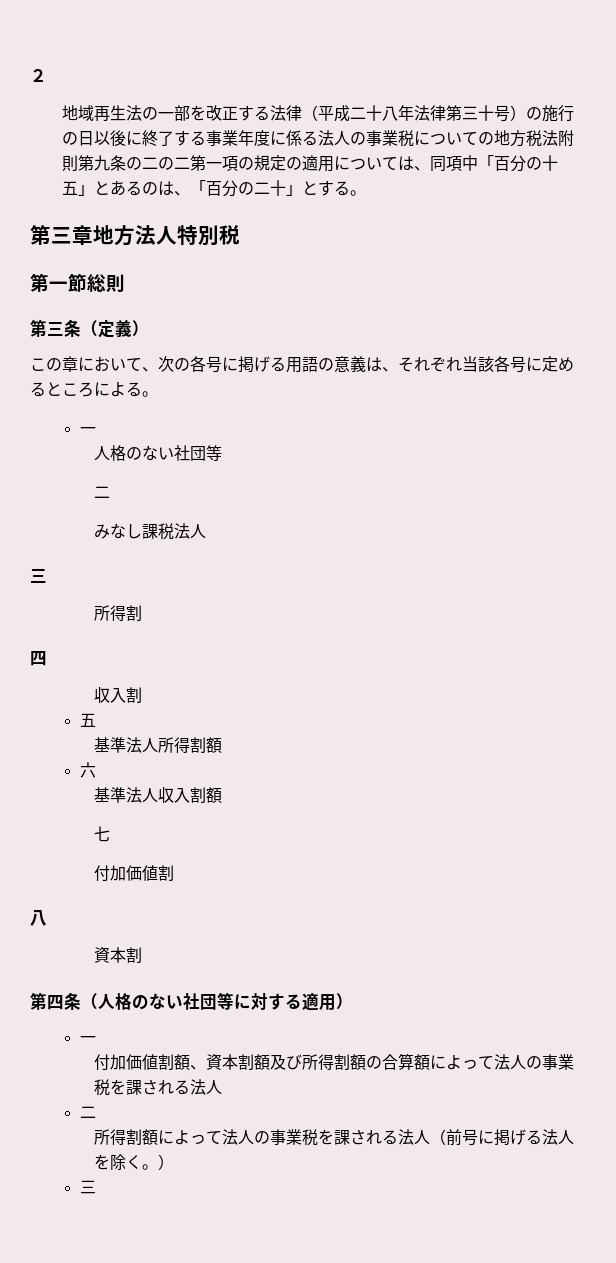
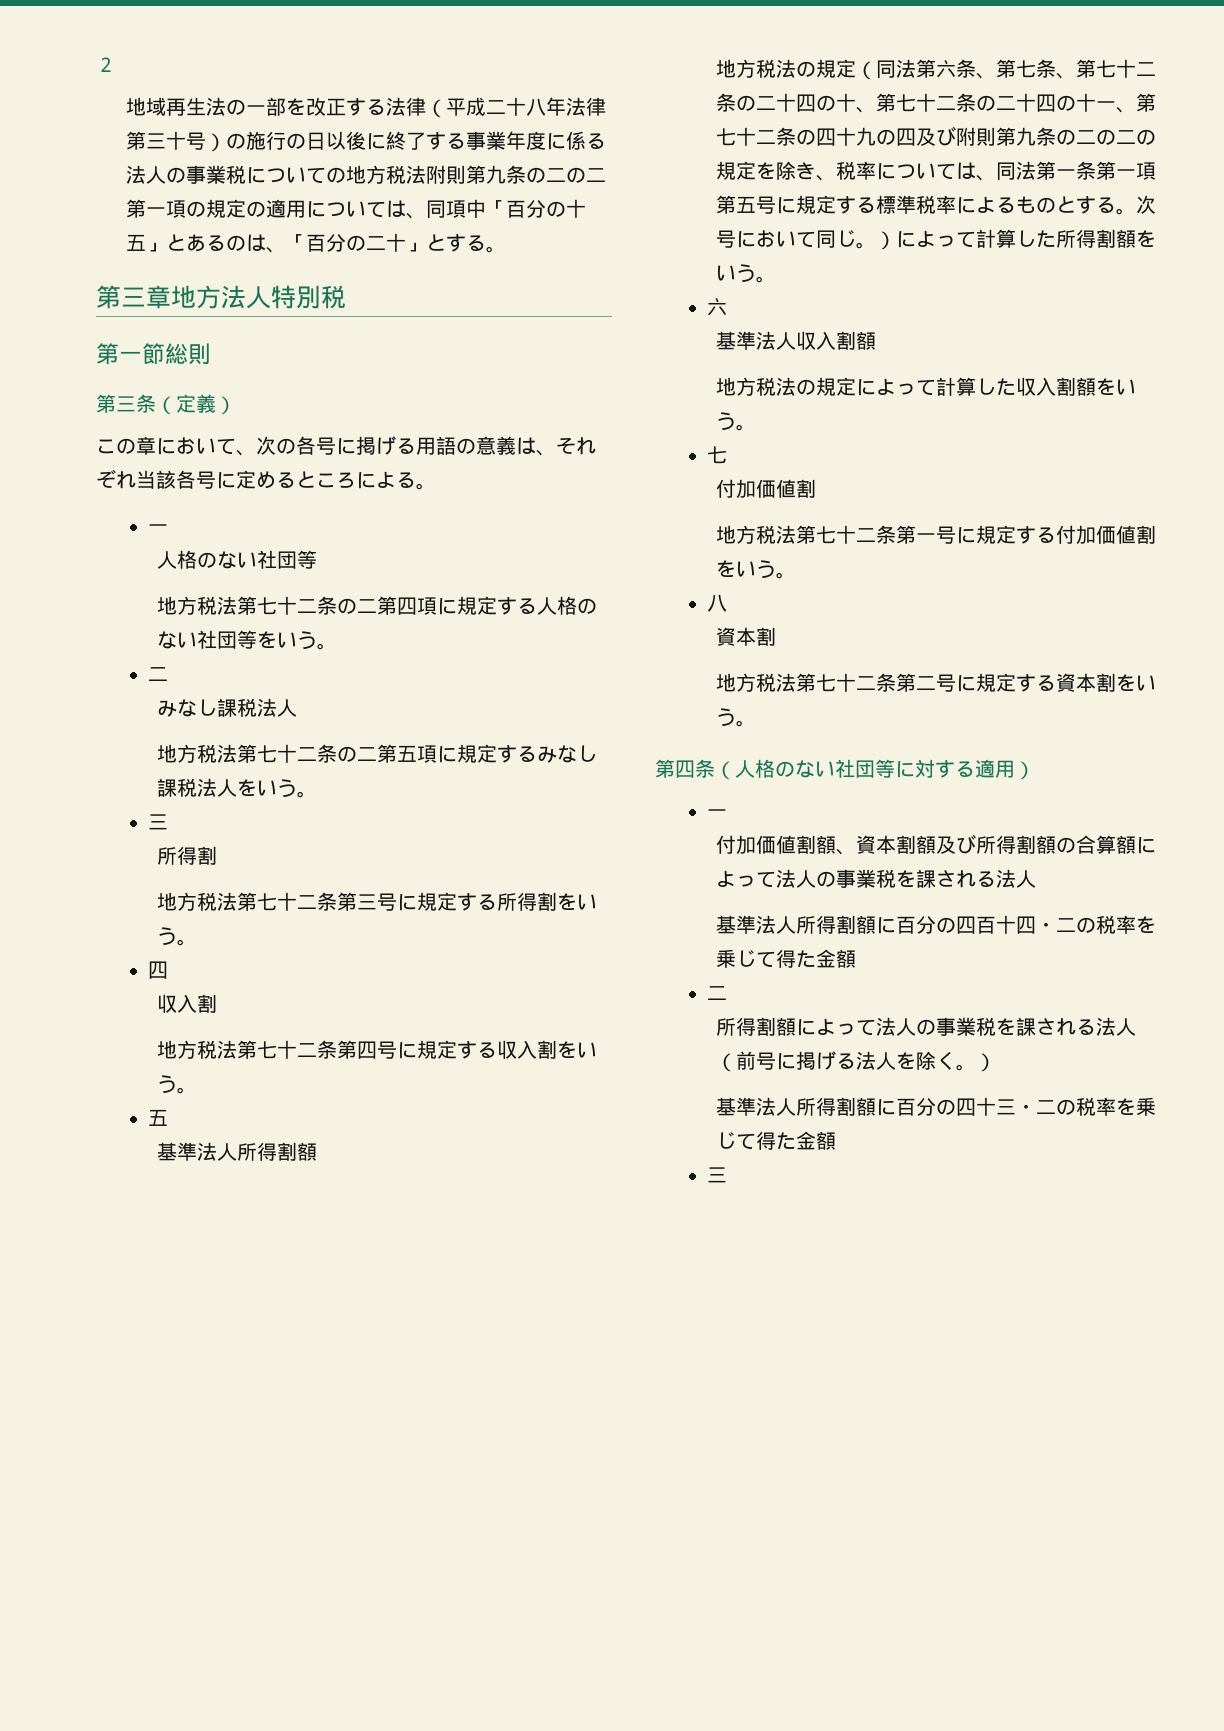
[93,486,110,498] [93,523,206,540] [30,568,47,583] [93,605,142,621] [30,651,47,666] [93,687,142,703] 二 // みなし課税法人 // 三 // 所得割 // 四 // 収入割 -> [156,596,597,615] [156,630,337,650] [148,667,169,681] [156,698,297,717] [156,744,597,763] [156,778,317,798] [148,814,169,830] [156,846,217,865] [156,892,597,911] [156,927,197,946] [148,961,169,979] [156,994,217,1013] [156,1040,597,1059] [156,1075,197,1094] 地方税法第七十二条の二第四項に規定する人格のない社団等をいう。 // 二 // みなし課税法人 // 地方税法第七十二条の二第五項に規定するみなし課税法人をいう。 // 三 // 所得割 // 地方税法第七十二条第三号に規定する所得割をいう。 // 四 // 収入割 // 地方税法第七十二条第四号に規定する収入割をいう。
(222, 745) none -> [715,59,1156,80] [715,93,1156,113] [715,126,1156,146] [715,161,1156,181] [715,195,1156,215] [715,229,1156,250] [715,264,776,283] // 地方税法の規定（同法第六条、第七条、第七十二条の二十四の十、第七十二条の二十四の十一、第七十二条の四十九の四及び附則第九条の二の二の規定を除き、税率については、同法第一条第一項第五号に規定する標準税率によるものとする。次号において同じ。）によって計算した所得割額をいう。
[93,826,110,842] [93,865,174,882] [30,910,47,926] [93,947,142,963] 七 // 付加価値割 // 八 // 資本割 -> [715,377,1136,396] [715,412,756,431] [707,446,728,464] [715,479,816,499] [715,525,1156,545] [715,560,796,579] [707,594,728,612] [715,627,776,646] [715,673,1156,692] [715,708,756,727] 地方税法の規定によって計算した収入割額をいう。 // 七 // 付加価値割 // 地方税法第七十二条第一号に規定する付加価値割をいう。 // 八 // 資本割 // 地方税法第七十二条第二号に規定する資本割をいう。
(222, 1087) none -> [715,915,1156,934] [715,949,856,968] // 基準法人所得割額に百分の四百十四・二の税率を乗じて得た金額
(174, 1162) none -> [715,1097,1156,1116] [715,1131,836,1150] // 基準法人所得割額に百分の四十三・二の税率を乗じて得た金額

